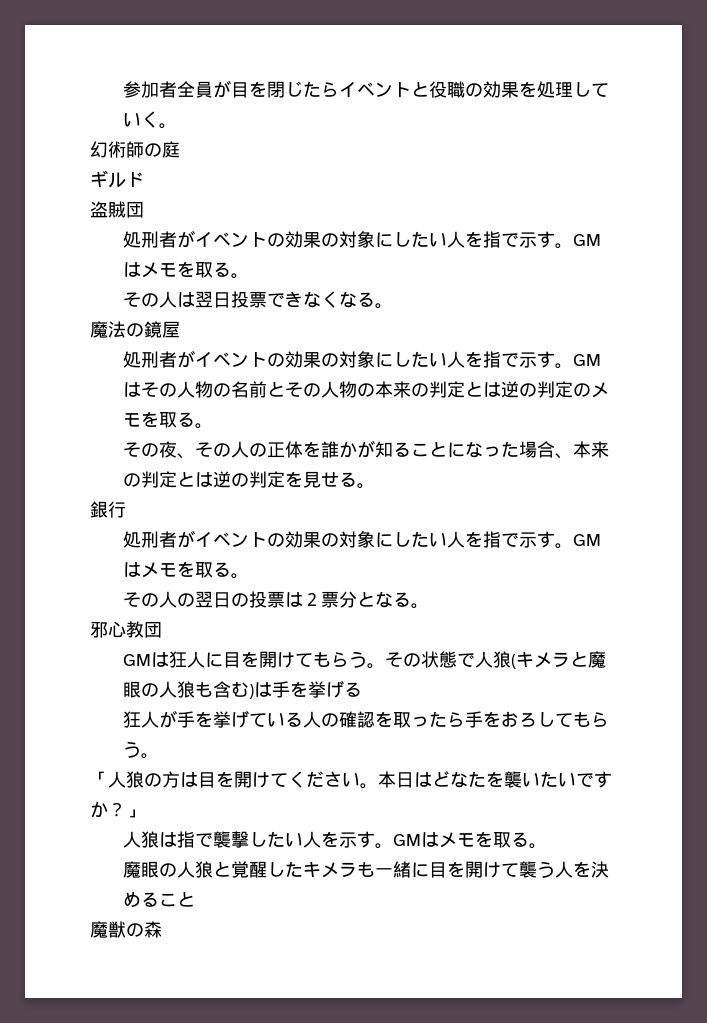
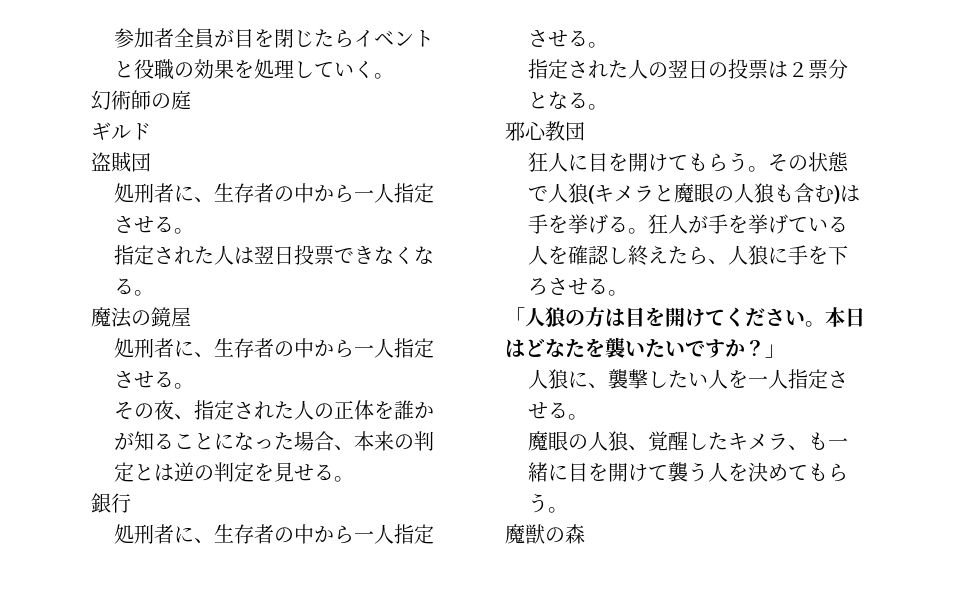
[177,230,602,249] [123,261,250,279] [123,292,160,307] がイベントの効果の対象にしたい人を指で示す。GMはメモを取る。 // その -> [174,183,435,203] [114,216,195,234] [114,245,215,265] に、生存者の中から一人指定させる。 // 指定された
[177,350,602,369] [123,381,610,398] [123,411,178,428] がイベントの効果の対象にしたい人を指で示す。GMはその人物の名前とその人物の本来の判定とは逆の判定のメモを取 -> [174,338,435,358] [114,371,155,388] に、生存者の中から一人指定させ
[195,442,232,457] その -> [194,400,295,420] 指定された
[177,530,602,549] [123,561,250,579] [123,592,160,607] がイベントの効果の対象にしたい人を指で示す。GMはメモを取る。 // その -> [174,524,435,544] [528,30,609,48] [528,59,629,79] に、生存者の中から一人指定させる。 // 指定された
[123,652,170,667] GMは -> (585, 131) none
(363, 689) // -> [628,228,649,234] 。
[321,711,610,728] [123,741,142,758] の確認を取ったら手をおろしてもらう -> [548,245,849,266] [528,278,609,295] を確認し終えたら、人狼に手を下ろさせる
[159,831,214,848] は指で -> [568,371,609,388] に、
[339,831,512,849] 示す。GMはメモを取 -> [748,369,849,389] [528,402,549,419] 一人指定させ
[213,861,232,877] と -> [628,445,649,450] 、
(358, 869) none -> [788,445,809,450] 、
[141,891,196,907] ること -> [788,463,849,482] [528,493,569,513] てもらう。

